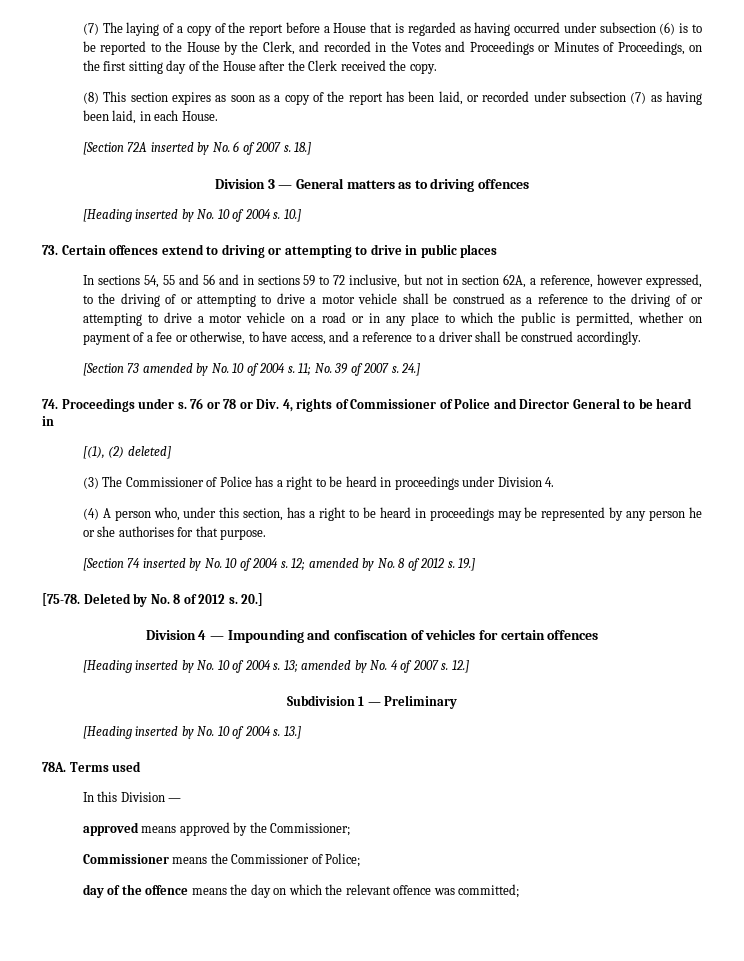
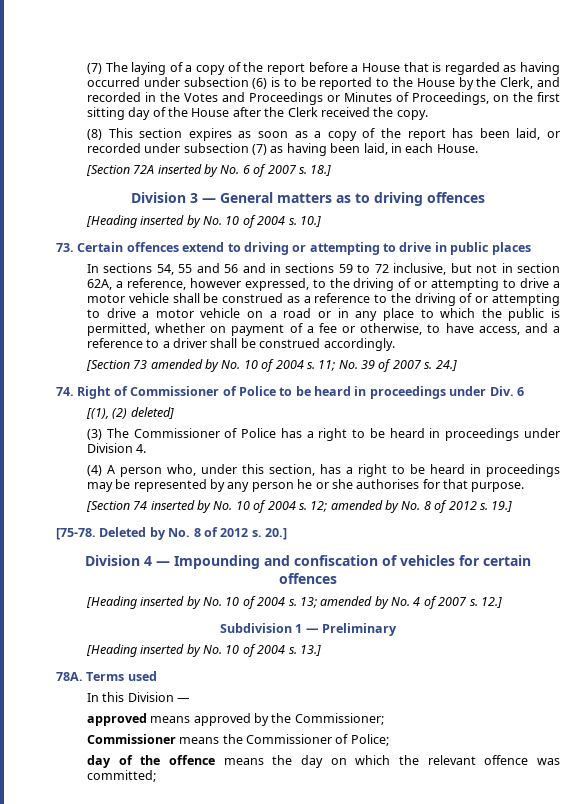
[61,398,333,412] Proceedings under s. 76 or 78 or Div. 4, rights -> [77,386,112,399] Right
[493,398,693,409] [42,416,54,426] and Director General to be heard in -> [279,386,524,399] to be heard in proceedings under Div. 6

